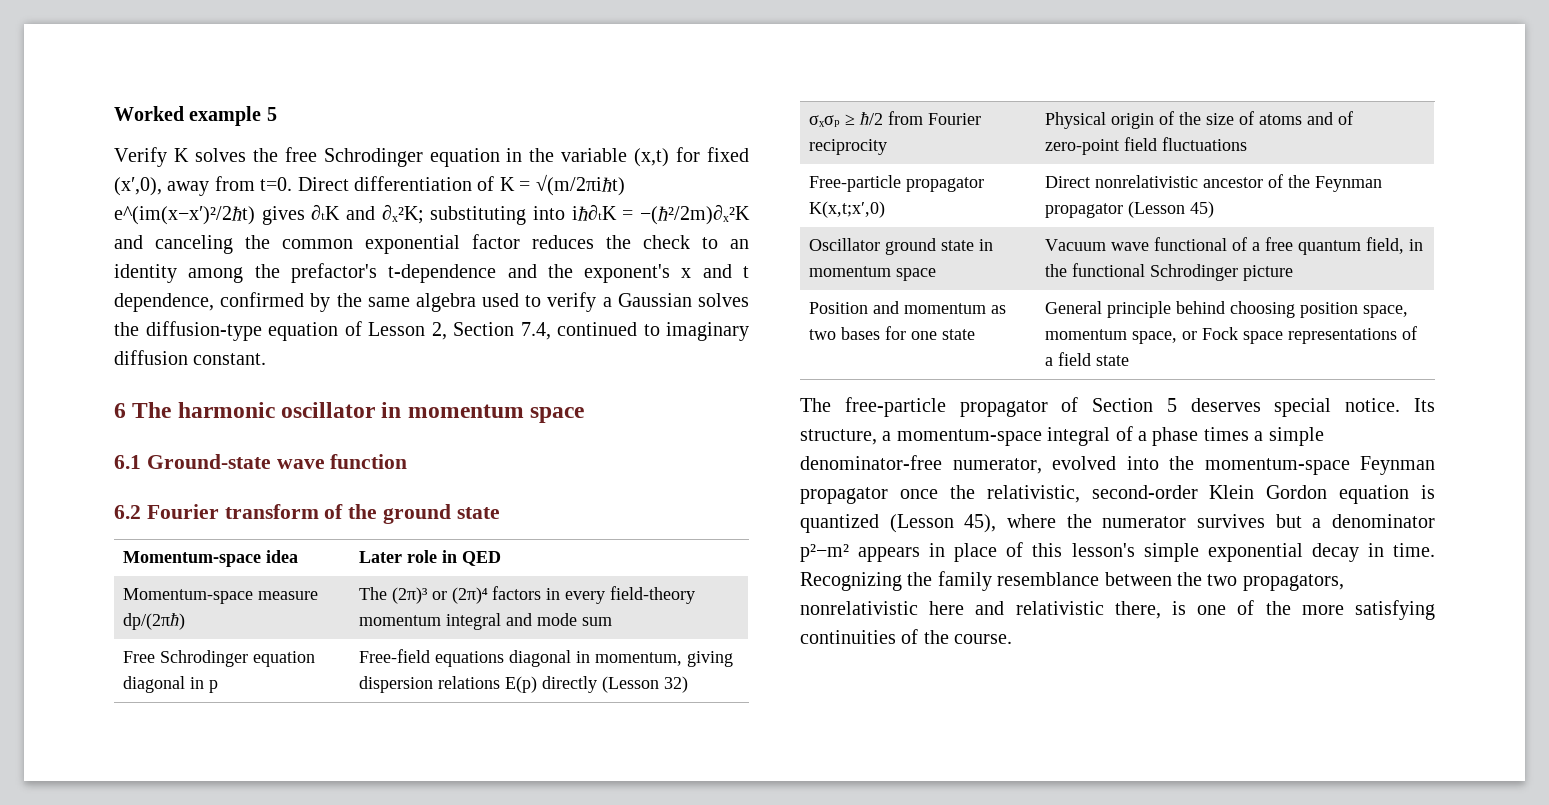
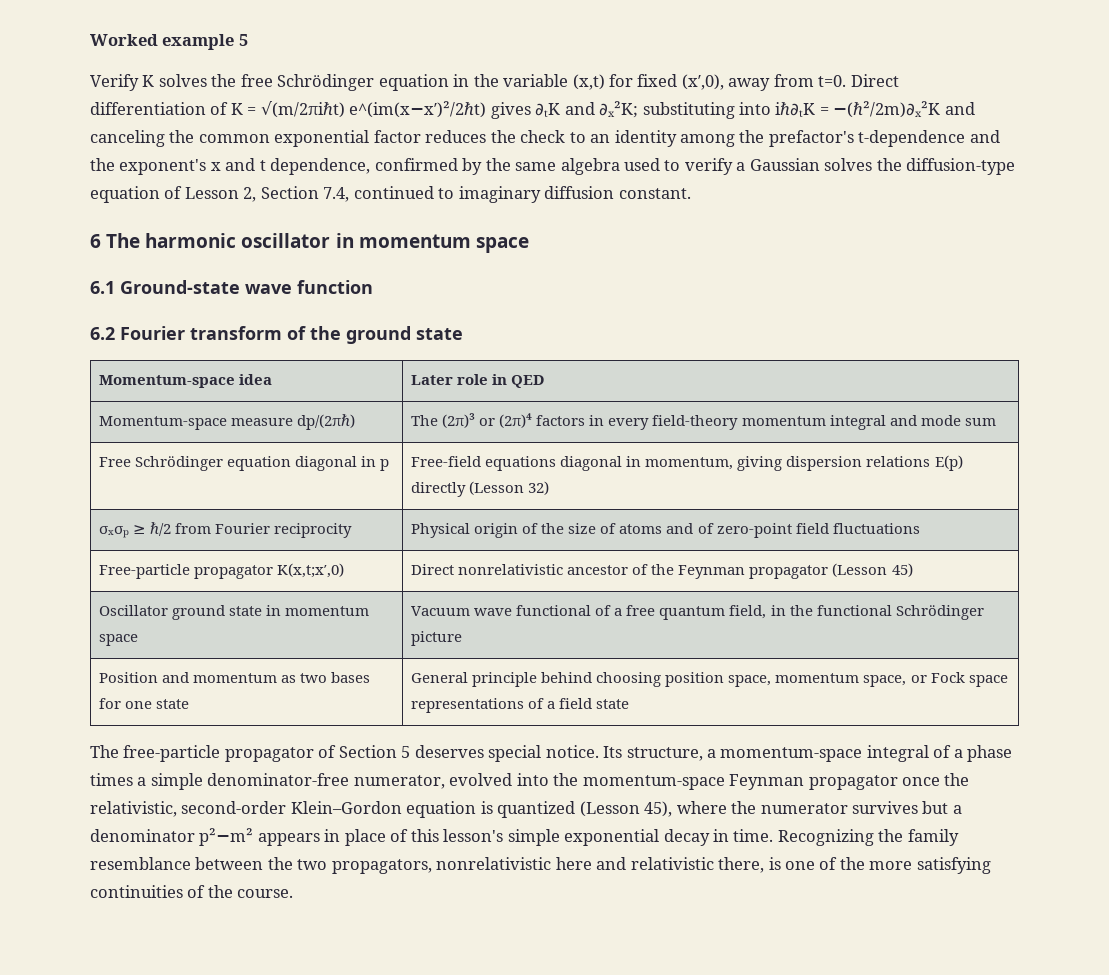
[323,148,423,167] Schrodinger -> [277,74,375,91] Schrödinger
[160,650,249,667] Schrodinger -> [135,456,224,471] Schrödinger
[1150,264,1239,281] Schrodinger -> [895,605,984,620] Schrödinger
[1209,485,1328,499] Klein Gordon -> [290,801,402,814] Klein–Gordon

